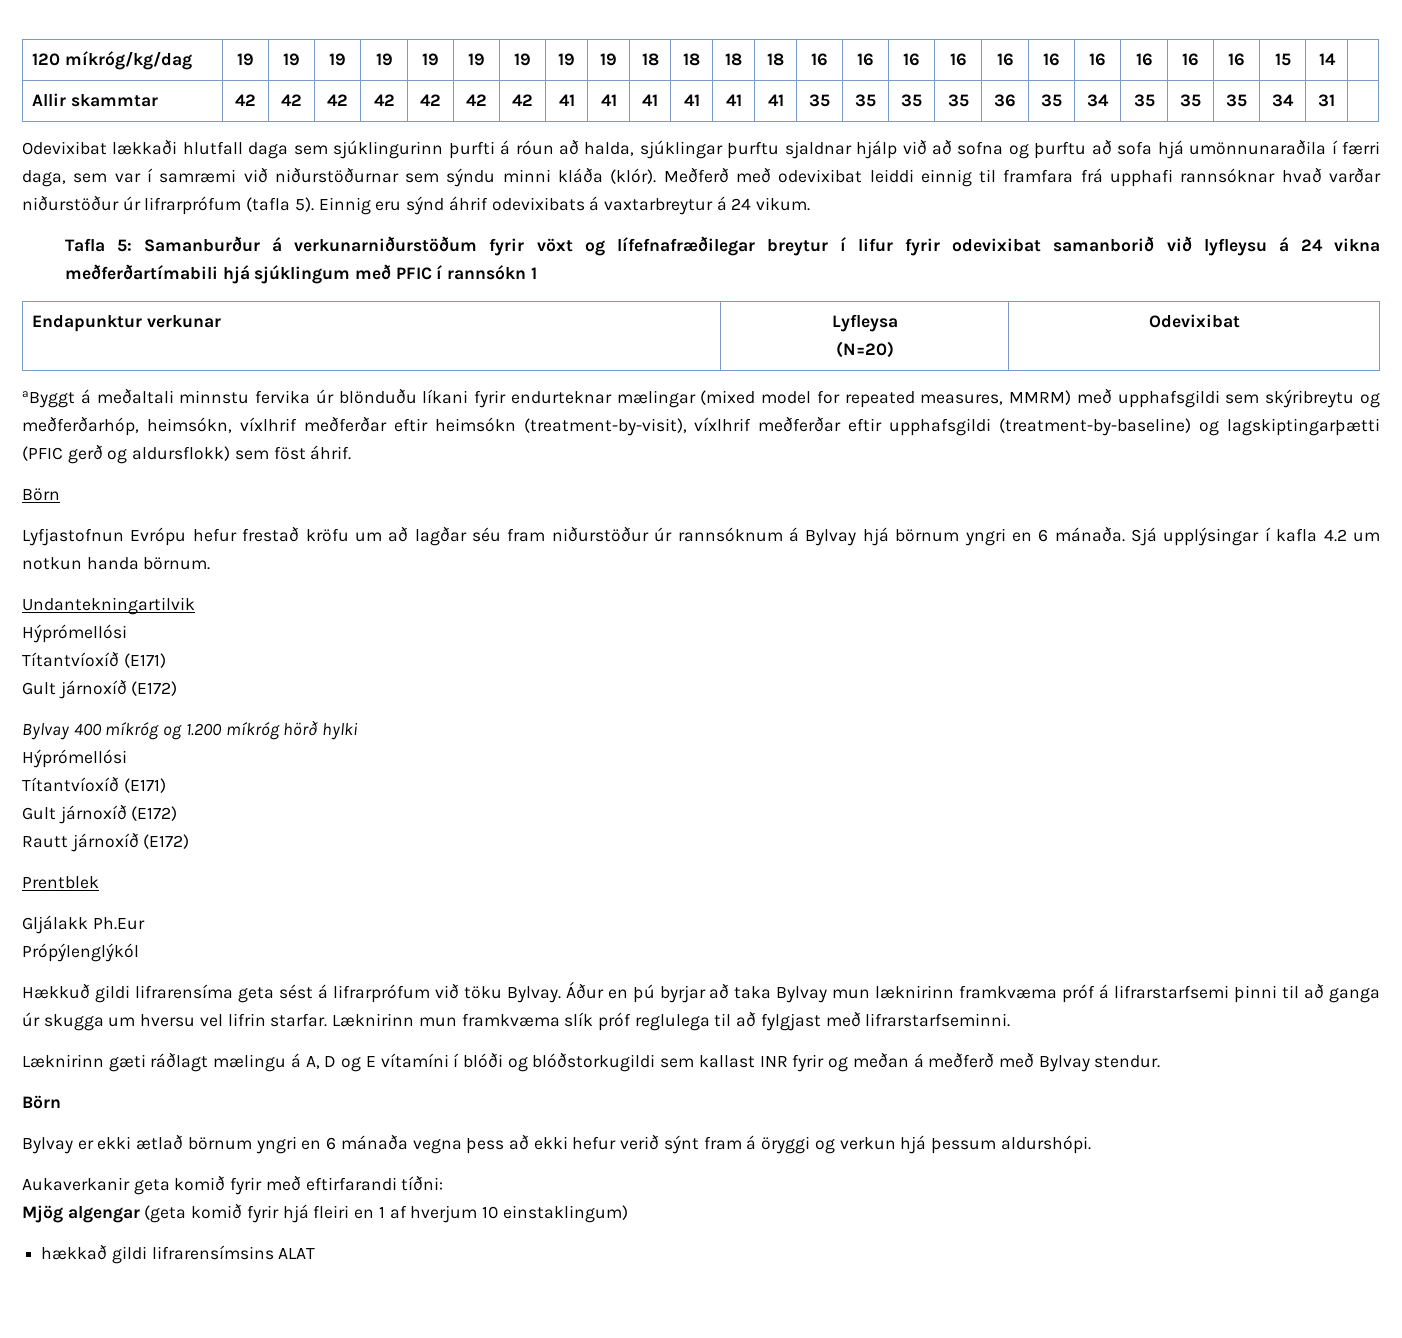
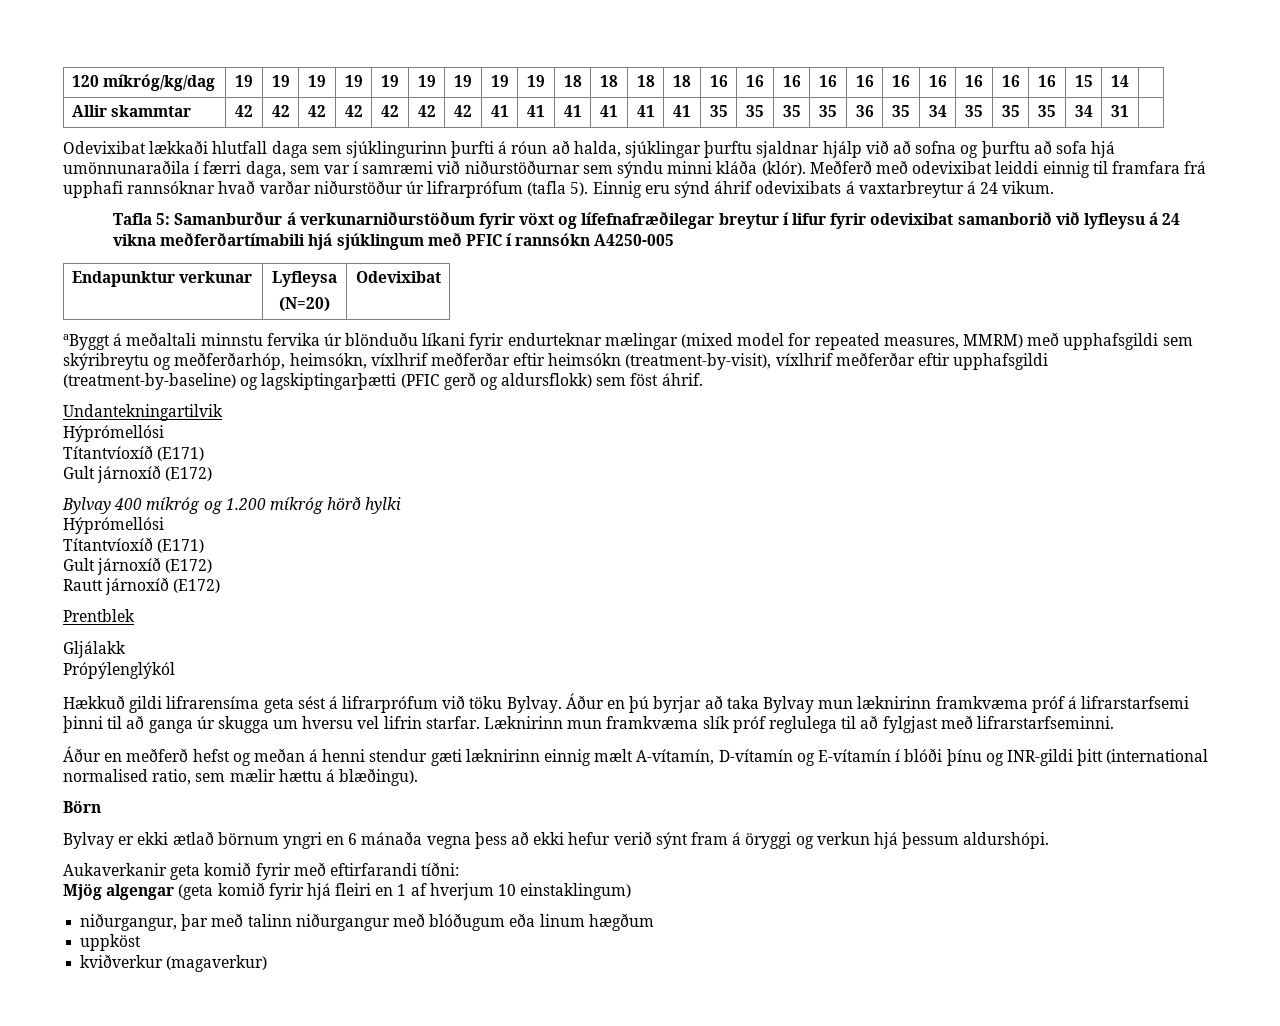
[530,267,537,279] 1 -> [594,234,675,246] A4250-005
[22,488,60,501] [22,526,1381,546] [22,557,211,570] // Börn // Lyfjastofnun Evrópu hefur frestað kröfu um að lagðar séu fram niðurstöður úr rannsóknum á Bylvay hjá börnum yngri en 6 mánaða. Sjá upplýsingar í kafla 4.2 um notkun handa börnum. -> (703, 379) none
[92,917,145,930] Ph.Eur -> (126, 649) none
[22,1052,1161,1072] Læknirinn gæti ráðlagt mælingu á A, D og E vítamíni í blóði og blóðstorkugildi sem kallast INR fyrir og meðan á meðferð með Bylvay stendur. -> [63,746,1209,766] [63,768,419,786] Áður en meðferð hefst og meðan á henni stendur gæti læknirinn einnig mælt A-vítamín, D-vítamín og E-vítamín í blóði þínu og INR-gildi þitt (international normalised ratio, sem mælir hættu á blæðingu).
[41,1244,316,1264] hækkað gildi lifrarensímsins ALAT -> [80,913,654,931] [80,934,142,951] [80,954,268,972] niðurgangur, þar með talinn niðurgangur með blóðugum eða linum hægðum // uppköst // kviðverkur (magaverkur)

